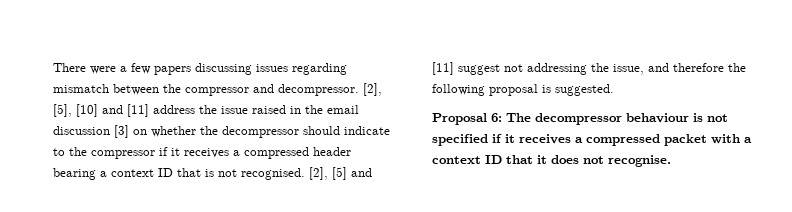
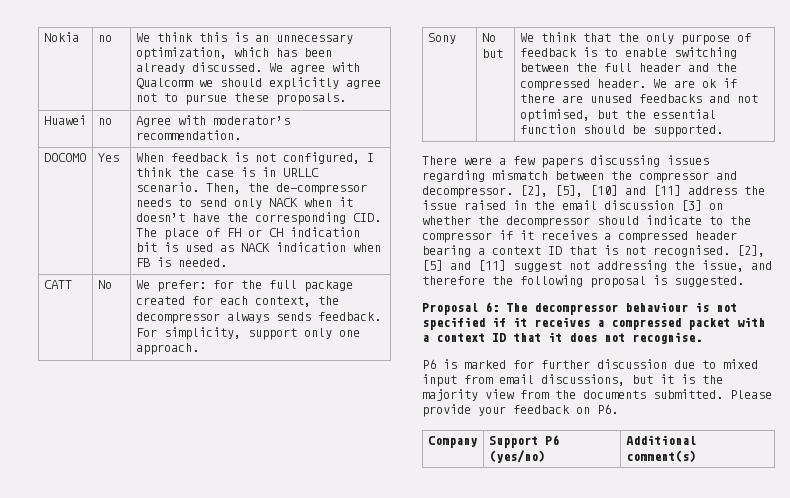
(53, 67) none -> [43,32,79,42] [97,35,112,42] [135,32,353,44] [135,47,332,60] [135,62,360,74] [135,77,381,90] [135,93,346,105] [43,115,86,125] [97,118,112,125] [135,115,290,127] [135,130,241,140] [43,153,86,162] [97,153,119,162] [135,152,374,164] [135,167,319,177] [135,182,367,195] [135,197,353,209] [135,212,381,225] [135,227,360,240] [135,242,381,252] [135,257,227,267] [43,280,72,289] [97,280,112,289] [135,280,353,292] [135,296,339,307] [135,312,381,324] [135,327,360,340] [135,343,199,355] [427,33,456,44] [481,33,496,42] [481,49,503,58] [519,32,751,45] [519,47,737,59] [519,63,737,72] [519,78,737,91] [519,94,758,103] [519,109,716,122] [519,124,723,137] Nokia | no | We think this is an unnecessary optimization, which has been already discussed. We agree with Qualcomm we should explicitly agree not to pursue these proposals. // Huawei | no | Agree with moderator’s recommendation. // DOCOMO | Yes | When feedback is not configured, I think the case is in URLLC scenario. Then, the de-compressor needs to send only NACK when it doesn’t have the corresponding CID. The place of FH or CH indication bit is used as NACK indication when FB is needed. // CATT | No | We prefer: for the full package created for each context, the decompressor always sends feedback. For simplicity, support only one approach. // Sony | No but | We think that the only purpose of feedback is to enable switching between the full header and the compressed header. We are ok if there are unused feedbacks and not optimised, but the essential function should be supported. //
(671, 161) none -> [422,359,758,369] [422,374,723,387] [422,389,772,401] [422,404,618,417] [427,436,477,448] [488,435,559,448] [488,450,545,463] [625,435,696,445] [625,450,696,462] // P6 is marked for further discussion due to mixed input from email discussions, but it is the majority view from the documents submitted. Please provide your feedback on P6. // Company | Support P6 (yes/no) | Additional comment(s)

